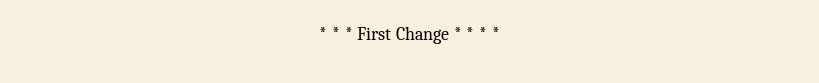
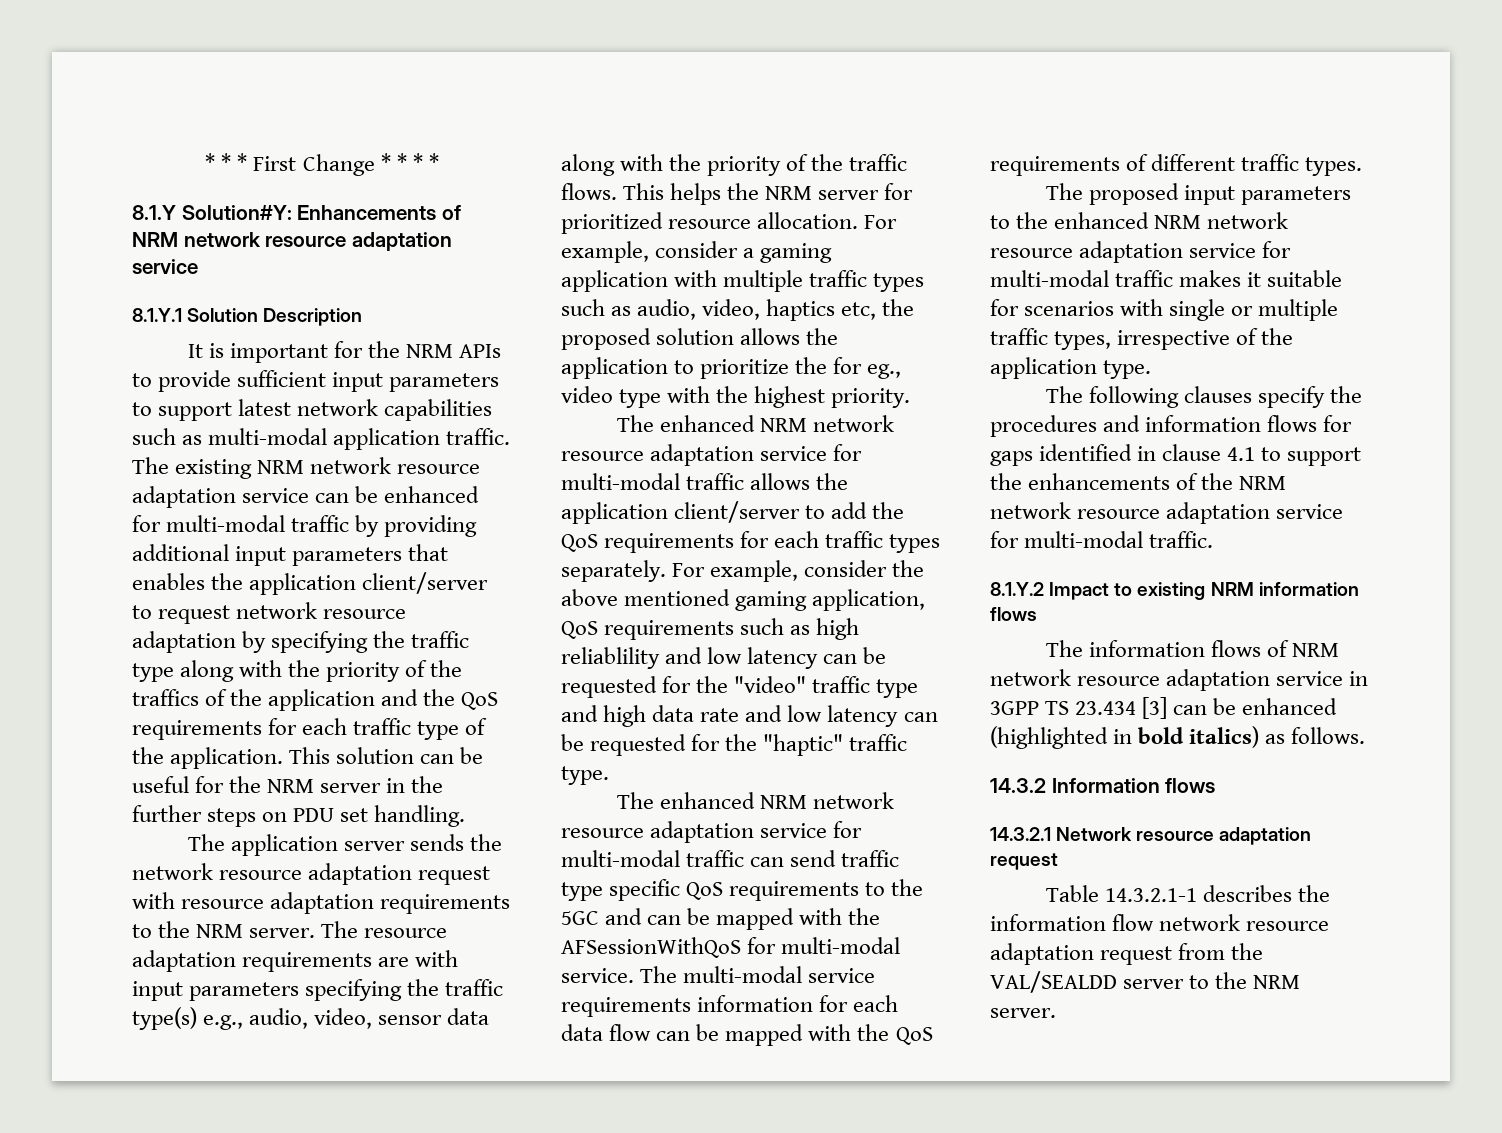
(500, 33) none -> [132,205,461,220] [132,232,452,251] [132,259,198,274] [132,308,363,326] [187,341,502,363] [132,370,500,392] [132,399,493,421] [132,428,511,450] [132,457,481,479] [132,486,480,508] [132,515,478,537] [132,544,449,566] [132,572,489,595] [132,602,407,624] [132,631,470,653] [132,660,463,682] [132,689,499,711] [132,718,488,740] [132,747,484,769] [132,776,444,793] [132,805,466,827] [187,834,502,856] [132,863,491,885] [132,892,511,914] [132,921,448,938] [132,950,459,972] [132,979,504,1001] [132,1007,490,1030] [561,154,908,176] [561,183,914,205] [561,212,898,234] [561,241,833,263] [561,270,925,292] [561,299,915,321] [561,328,839,350] [561,357,902,379] [561,386,911,408] [616,415,894,432] [561,444,863,466] [561,473,849,490] [561,501,905,524] [561,531,941,553] [561,560,925,582] [561,589,926,611] [561,618,860,640] [561,647,887,669] [561,676,919,698] [561,705,938,727] [561,734,908,756] [561,766,609,785] [616,792,894,809] [561,821,863,843] [561,850,900,867] [561,879,924,901] [561,908,881,930] [561,937,901,958] [561,966,876,983] [561,995,899,1017] [561,1024,933,1046] [990,154,1363,176] [1045,183,1351,205] [990,212,1289,229] [990,241,1292,263] [990,270,1343,287] [990,299,1339,321] [990,328,1294,350] [990,357,1152,379] [1045,386,1362,408] [990,415,1353,437] [990,444,1362,466] [990,473,1287,490] [990,502,1344,524] [990,531,1214,548] [990,582,1359,600] [990,607,1037,621] [1045,640,1339,657] [990,669,1369,691] [990,697,1338,719] [990,726,1366,749] [990,778,1216,793] [990,827,1312,845] [990,853,1058,870] [1045,885,1330,902] [990,914,1330,931] [990,943,1264,965] [990,971,1301,993] [990,1008,1056,1018] // 8.1.Y Solution#Y: Enhancements of NRM network resource adaptation service // 8.1.Y.1 Solution Description // It is important for the NRM APIs to provide sufficient input parameters to support latest network capabilities such as multi-modal application traffic. The existing NRM network resource adaptation service can be enhanced for multi-modal traffic by providing additional input parameters that enables the application client/server to request network resource adaptation by specifying the traffic type along with the priority of the traffics of the application and the QoS requirements for each traffic type of the application. This solution can be useful for the NRM server in the further steps on PDU set handling. // The application server sends the network resource adaptation request with resource adaptation requirements to the NRM server. The resource adaptation requirements are with input parameters specifying the traffic type(s) e.g., audio, video, sensor data along with the priority of the traffic flows. This helps the NRM server for prioritized resource allocation. For example, consider a gaming application with multiple traffic types such as audio, video, haptics etc, the proposed solution allows the application to prioritize the for eg., video type with the highest priority. // The enhanced NRM network resource adaptation service for multi-modal traffic allows the application client/server to add the QoS requirements for each traffic types separately. For example, consider the above mentioned gaming application, QoS requirements such as high reliablility and low latency can be requested for the "video" traffic type and high data rate and low latency can be requested for the "haptic" traffic type. // The enhanced NRM network resource adaptation service for multi-modal traffic can send traffic type specific QoS requirements to the 5GC and can be mapped with the AFSessionWithQoS for multi-modal service. The multi-modal service requirements information for each data flow can be mapped with the QoS requirements of different traffic types. // The proposed input parameters to the enhanced NRM network resource adaptation service for multi-modal traffic makes it suitable for scenarios with single or multiple traffic types, irrespective of the application type. // The following clauses specify the procedures and information flows for gaps identified in clause 4.1 to support the enhancements of the NRM network resource adaptation service for multi-modal traffic. // 8.1.Y.2 Impact to existing NRM information flows // The information flows of NRM network resource adaptation service in 3GPP TS 23.434 [3] can be enhanced (highlighted in bold italics) as follows. // 14.3.2 Information flows // 14.3.2.1 Network resource adaptation request // Table 14.3.2.1-1 describes the information flow network resource adaptation request from the VAL/SEALDD server to the NRM server.

